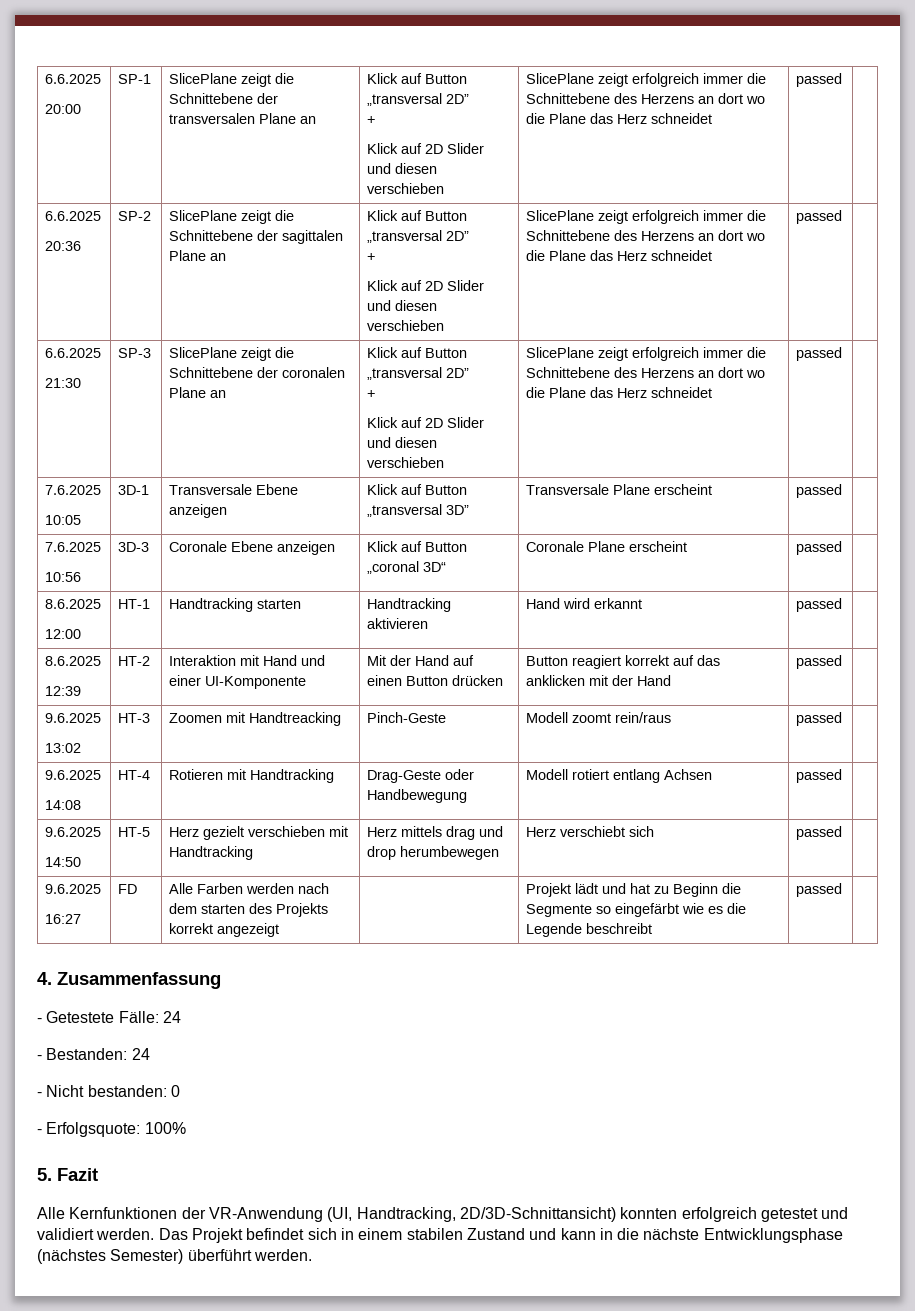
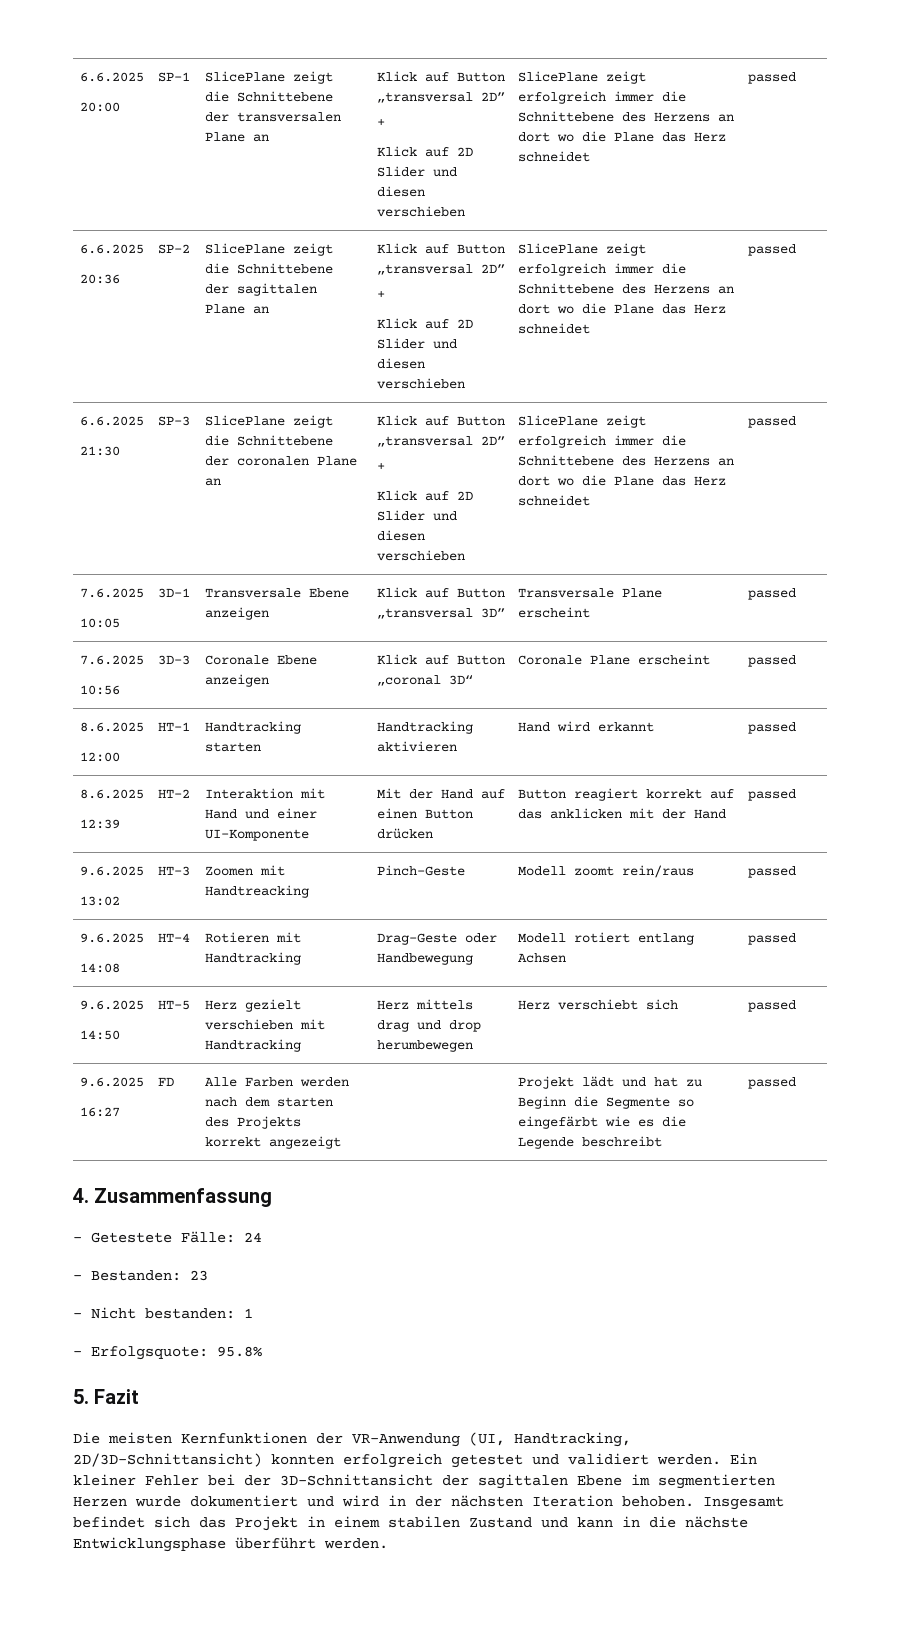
[131,1048,150,1060] 24 -> [190,1270,208,1281] 23
[170,1085,180,1097] 0 -> [244,1308,253,1318] 1
[144,1122,186,1134] 100% -> [217,1346,262,1357] 95.8%
[37,1207,65,1219] Alle -> [73,1432,172,1444] Die meisten
[158,1228,337,1243] Das Projekt befindet sich -> [730,1453,757,1464] [73,1474,775,1489] [73,1495,784,1510] [73,1516,298,1531] Ein kleiner Fehler bei der 3D-Schnittansicht der sagittalen Ebene im segmentierten Herzen wurde dokumentiert und wird in der nächsten Iteration behoben. Insgesamt befindet sich das Projekt
[37,1249,184,1264] (nächstes Semester) -> (226, 1544) none

